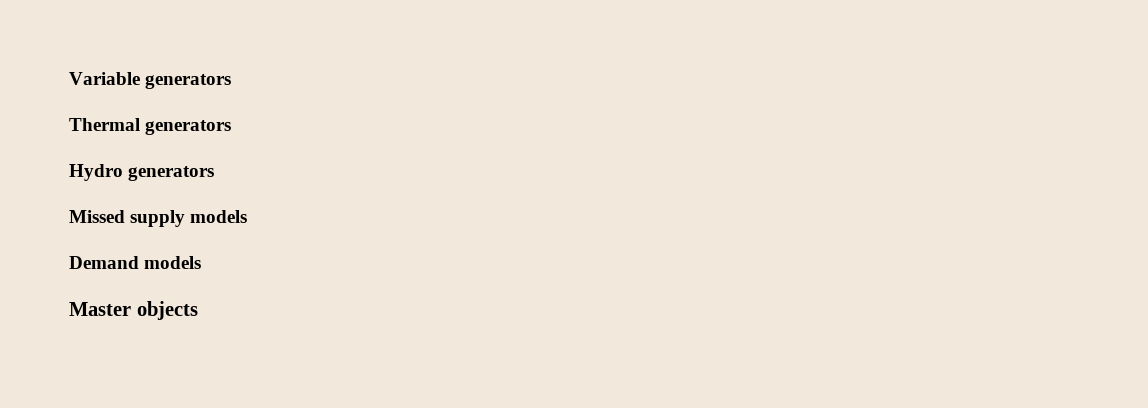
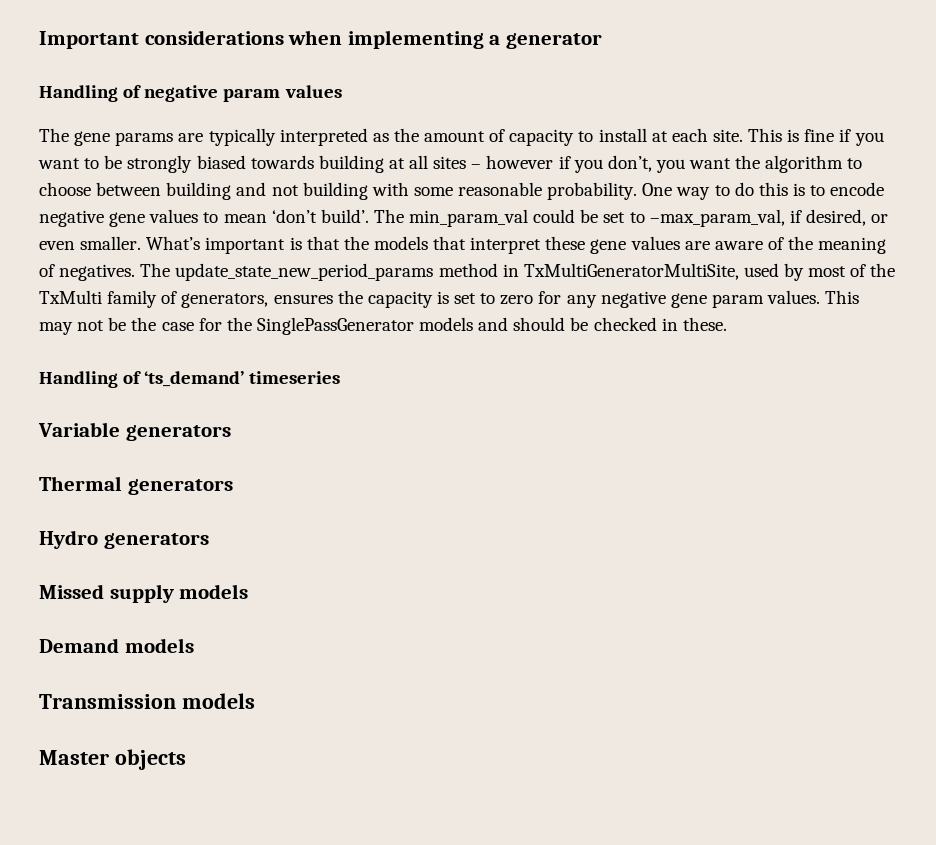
(69, 78) none -> [39,30,602,49] [39,85,342,102] [39,128,884,146] [38,155,863,173] [39,182,885,200] [39,209,889,227] [39,236,887,254] [39,263,896,281] [39,290,860,308] [39,317,727,335] [39,371,341,388] Important considerations when implementing a generator // Handling of negative param values // The gene params are typically interpreted as the amount of capacity to install at each site. This is fine if you want to be strongly biased towards building at all sites – however if you don’t, you want the algorithm to choose between building and not building with some reasonable probability. One way to do this is to encode negative gene values to mean ‘don’t build’. The min_param_val could be set to –max_param_val, if desired, or even smaller. What’s important is that the models that interpret these gene values are aware of the meaning of negatives. The update_state_new_period_params method in TxMultiGeneratorMultiSite, used by most of the TxMulti family of generators, ensures the capacity is set to zero for any negative gene param values. This may not be the case for the SinglePassGenerator models and should be checked in these. // Handling of ‘ts_demand’ timeseries //
(202, 262) none -> [39,693,255,709] // Transmission models

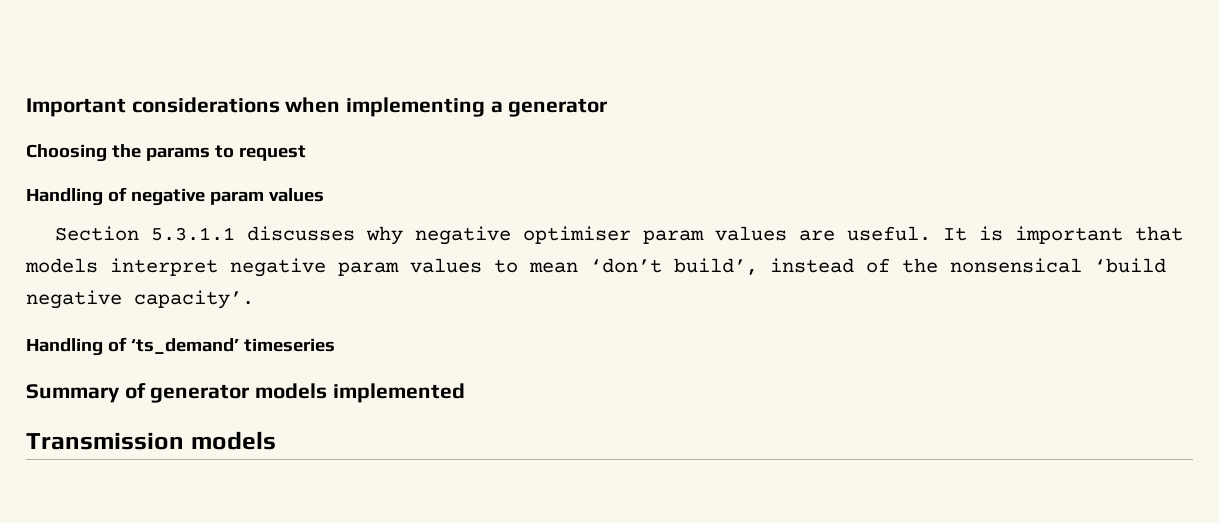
(602, 41) none -> [26,144,306,162] // Choosing the params to request
[39,128,884,146] [38,155,863,173] [39,182,885,200] [39,209,889,227] [39,236,887,254] [39,263,896,281] [39,290,860,308] [39,317,727,335] [39,371,341,388] [38,422,231,441] [39,476,233,495] [39,530,209,549] [39,584,249,603] [39,638,194,653] The gene params are typically interpreted as the amount of capacity to install at each site. This is fine if you want to be strongly biased towards building at all sites – however if you don’t, you want the algorithm to choose between building and not building with some reasonable probability. One way to do this is to encode negative gene values to mean ‘don’t build’. The min_param_val could be set to –max_param_val, if desired, or even smaller. What’s important is that the models that interpret these gene values are aware of the meaning of negatives. The update_state_new_period_params method in TxMultiGeneratorMultiSite, used by most of the TxMulti family of generators, ensures the capacity is set to zero for any negative gene param values. This may not be the case for the SinglePassGenerator models and should be checked in these. // Handling of ‘ts_demand’ timeseries // Variable generators // Thermal generators // Hydro generators // Missed supply models // Demand models -> [55,226,1184,245] [25,258,1166,277] [26,290,254,309] [26,337,335,356] [26,383,465,403] Section 5.3.1.1 discusses why negative optimiser param values are useful. It is important that models interpret negative param values to mean ‘don’t build’, instead of the nonsensical ‘build negative capacity’. // Handling of ‘ts_demand’ timeseries // Summary of generator models implemented
[39,749,186,770] // Master objects -> (276, 440) none

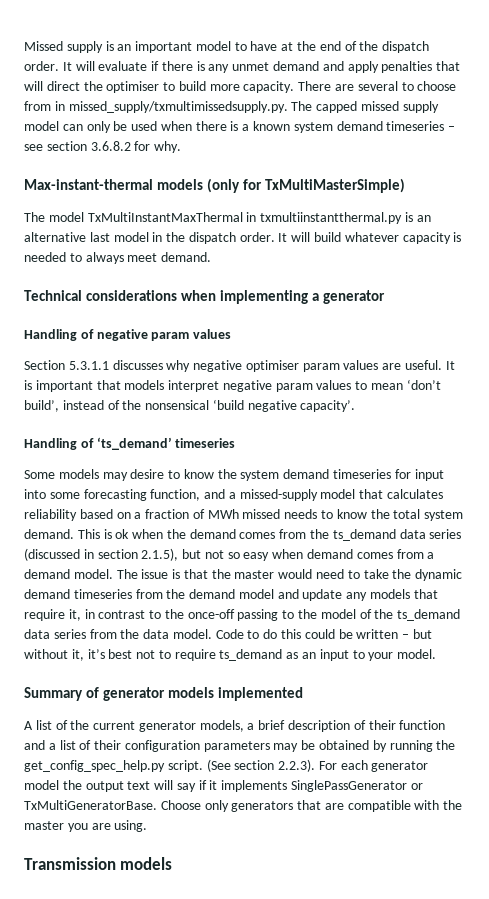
[26,98,126,117] Important -> [24,41,430,53] [24,61,461,73] [24,81,457,93] [24,101,439,113] [24,121,456,133] [24,141,182,153] [24,178,406,193] [24,212,431,224] [24,232,462,244] [24,252,212,264] [24,290,82,301] Missed supply is an important model to have at the end of the dispatch order. It will evaluate if there is any unmet demand and apply penalties that will direct the optimiser to build more capacity. There are several to choose from in missed_supply/txmultimissedsupply.py. The capped missed supply model can only be used when there is a known system demand timeseries – see section 3.6.8.2 for why. // Max-instant-thermal models (only for TxMultiMasterSimple) // The model TxMultiInstantMaxThermal in txmultiinstantthermal.py is an alternative last model in the dispatch order. It will build whatever capacity is needed to always meet demand. // Technical
[26,144,306,162] // Choosing the params to request -> (386, 297) none
(335, 345) none -> [24,469,444,481] [24,489,444,501] [24,509,464,521] [24,529,462,541] [24,548,435,561] [24,569,463,581] [24,589,438,601] [24,609,461,621] [24,629,432,639] [24,649,437,661] // Some models may desire to know the system demand timeseries for input into some forecasting function, and a missed-supply model that calculates reliability based on a fraction of MWh missed needs to know the total system demand. This is ok when the demand comes from the ts_demand data series (discussed in section 2.1.5), but not so easy when demand comes from a demand model. The issue is that the master would need to take the dynamic demand timeseries from the demand model and update any models that require it, in contrast to the once-off passing to the model of the ts_demand data series from the data model. Code to do this could be written – but without it, it’s best not to require ts_demand as an input to your model.
(465, 393) none -> [24,720,446,732] [24,740,456,752] [24,759,429,772] [24,780,423,792] [24,800,463,812] [24,820,148,832] // A list of the current generator models, a brief description of their function and a list of their configuration parameters may be obtained by running the get_config_spec_help.py script. (See section 2.2.3). For each generator model the output text will say if it implements SinglePassGenerator or TxMultiGeneratorBase. Choose only generators that are compatible with the master you are using.

